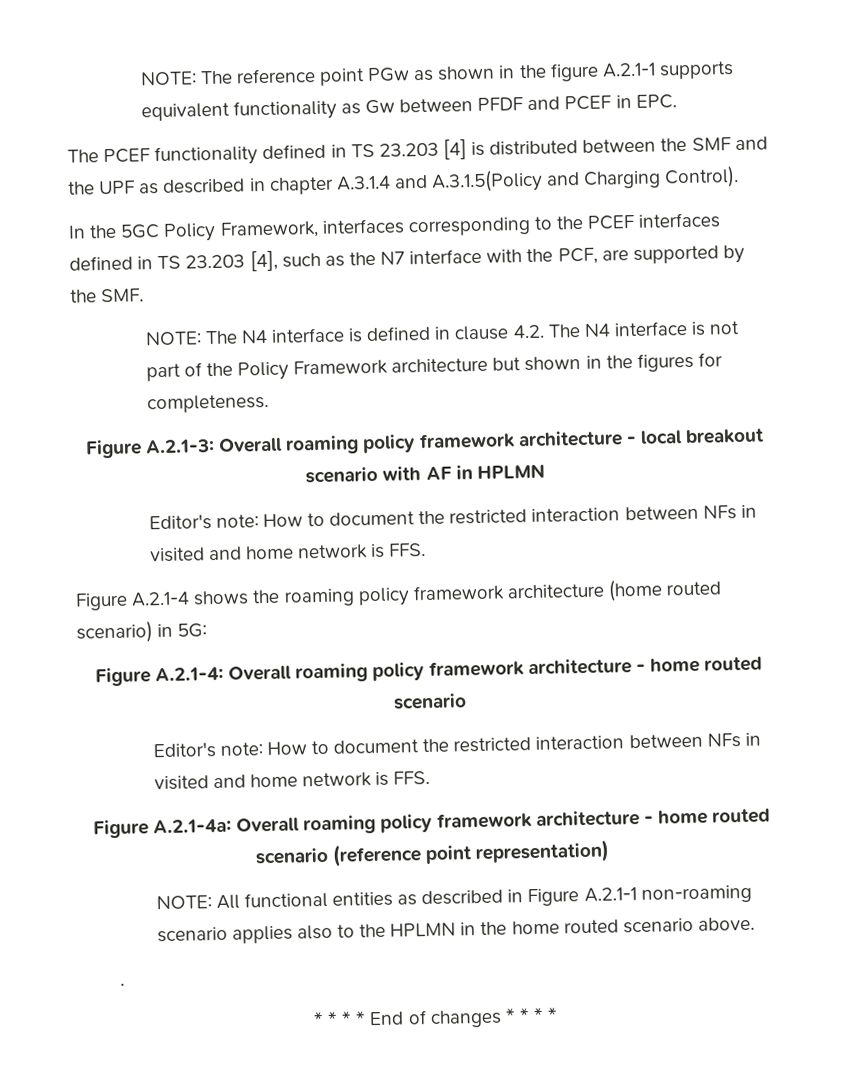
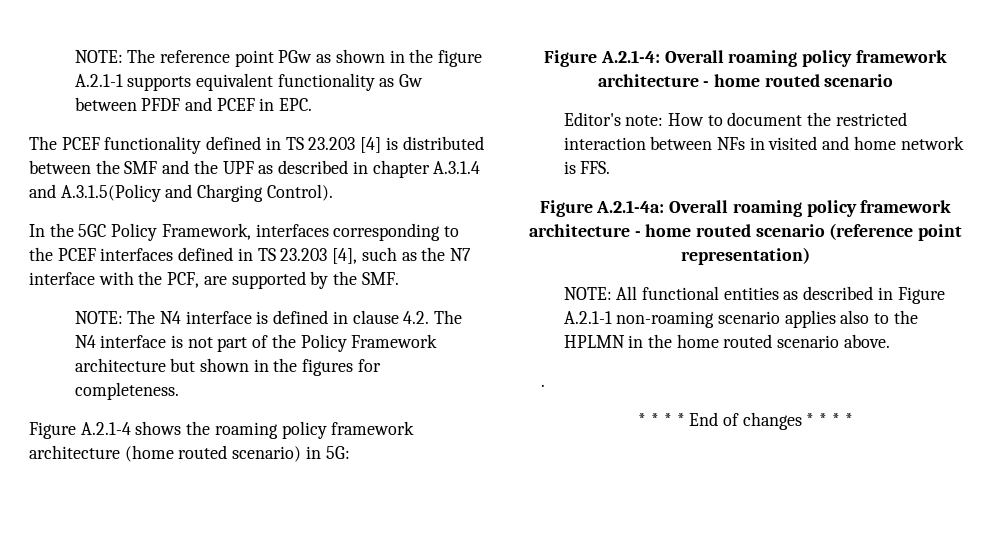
[84,428,765,459] [305,463,545,484] [148,504,757,531] [149,543,427,563] // Figure A.2.1-3: Overall roaming policy framework architecture - local breakout scenario with AF in HPLMN // Editor's note: How to document the restricted interaction between NFs in visited and home network is FFS. -> (179, 391) none

